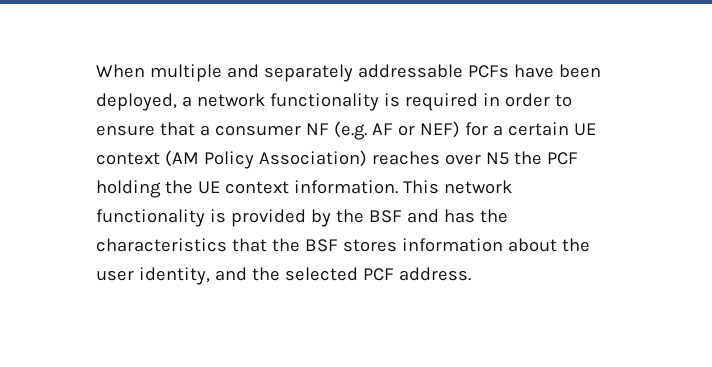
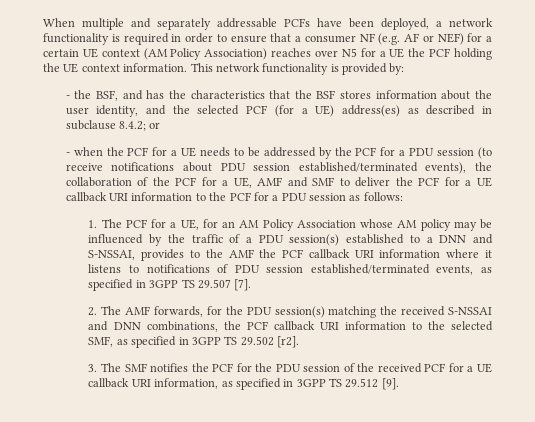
(509, 158) none -> [360,48,405,58] for a UE
[310,209,402,227] by the BSF -> [389,63,405,75] [65,90,119,101] by: // - the BSF,
[398,267,471,281] address. -> [274,105,493,117] [65,120,161,131] [65,147,493,159] [65,162,492,174] [65,177,492,188] [65,192,403,202] [88,219,493,231] [88,234,493,246] [88,249,492,261] [88,264,493,275] [88,279,252,291] [88,306,493,318] [88,321,493,332] [88,336,300,348] [88,363,493,373] [88,378,399,390] (for a UE) address(es) as described in subclause 8.4.2; or // - when the PCF for a UE needs to be addressed by the PCF for a PDU session (to receive notifications about PDU session established/terminated events), the collaboration of the PCF for a UE, AMF and SMF to deliver the PCF for a UE callback URI information to the PCF for a PDU session as follows: // 1. The PCF for a UE, for an AM Policy Association whose AM policy may be influenced by the traffic of a PDU session(s) established to a DNN and S-NSSAI, provides to the AMF the PCF callback URI information where it listens to notifications of PDU session established/terminated events, as specified in 3GPP TS 29.507 [7]. // 2. The AMF forwards, for the PDU session(s) matching the received S-NSSAI and DNN combinations, the PCF callback URI information to the selected SMF, as specified in 3GPP TS 29.502 [r2]. // 3. The SMF notifies the PCF for the PDU session of the received PCF for a UE callback URI information, as specified in 3GPP TS 29.512 [9].

